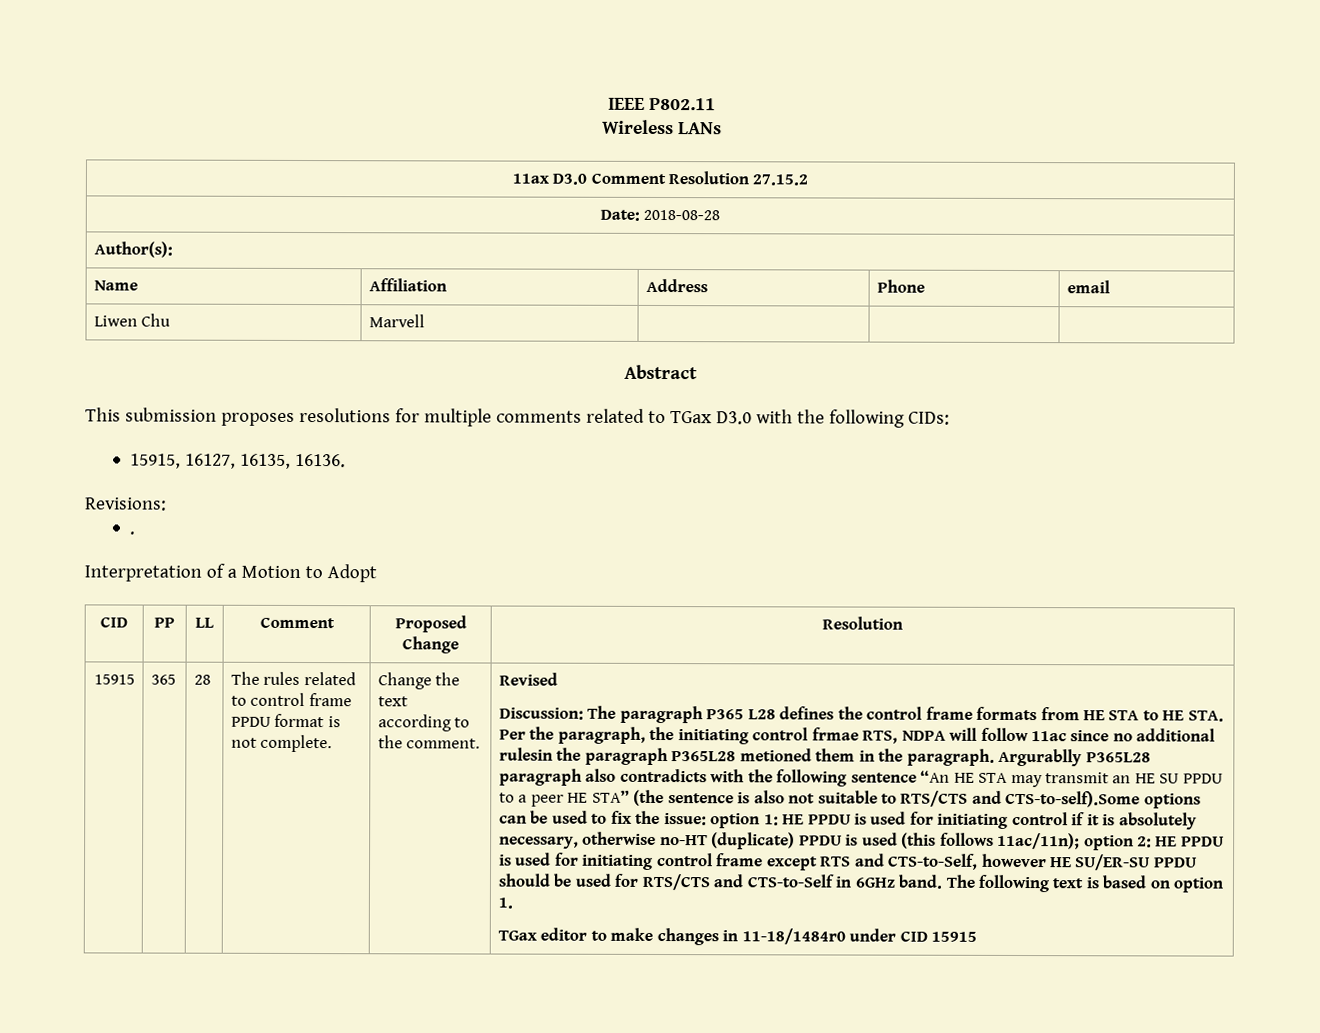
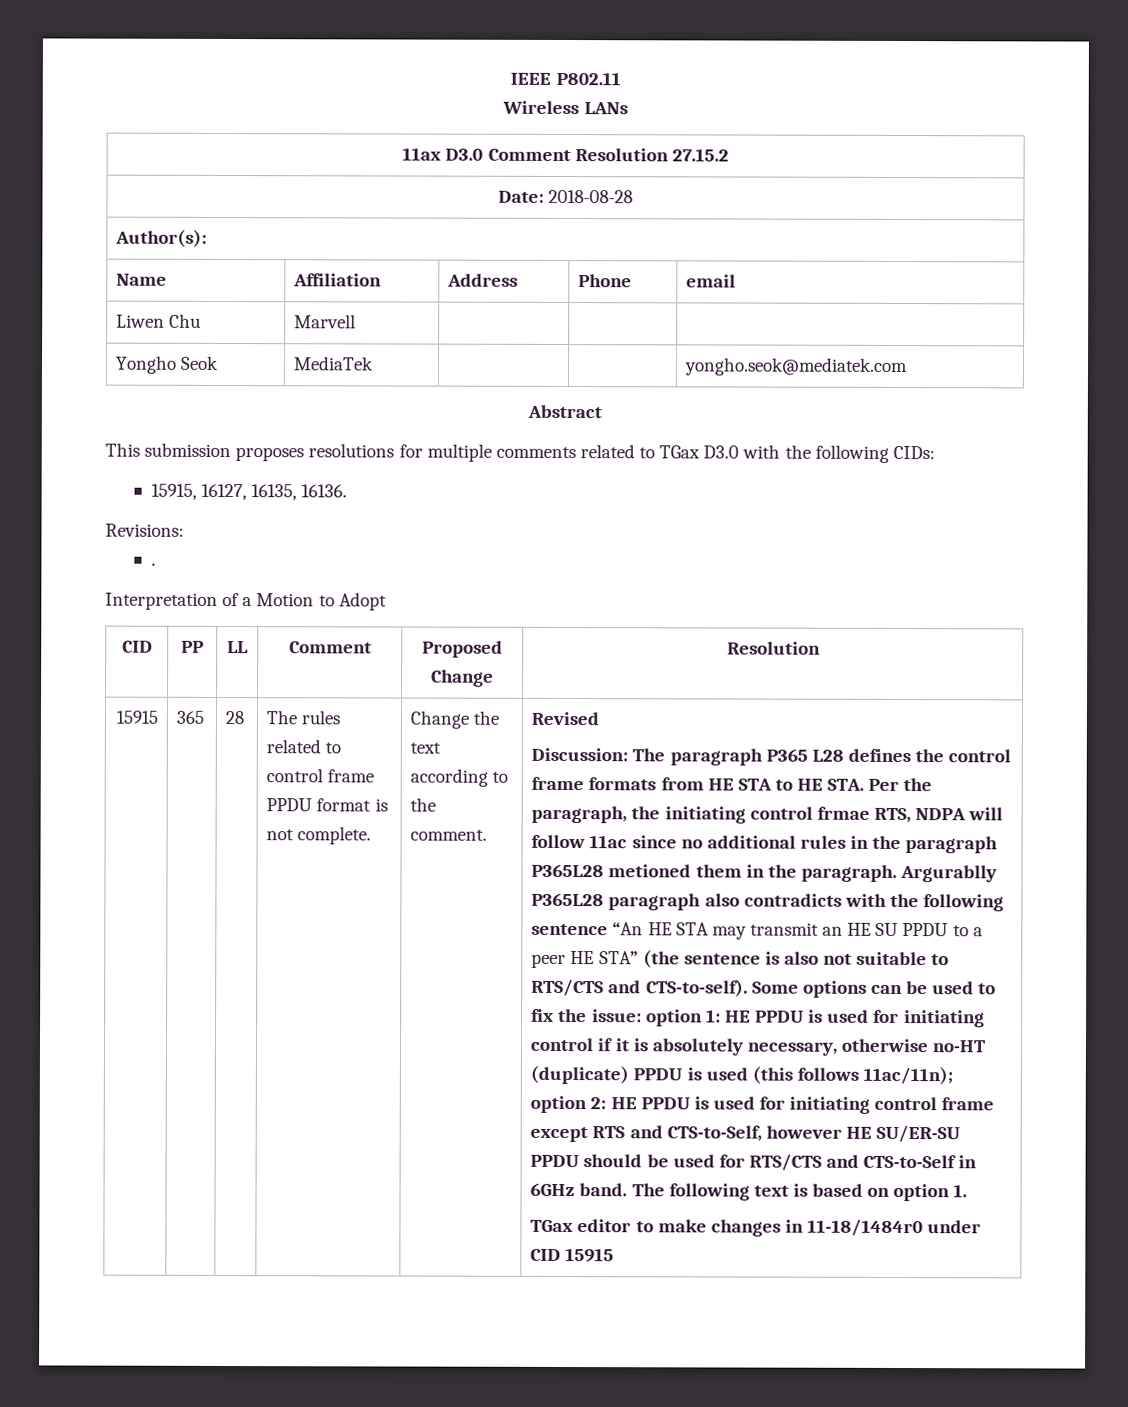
(425, 321) none -> [115,355,220,374] [293,356,375,371] [684,357,909,377] // Yongho Seok | MediaTek | | | yongho.seok@mediatek.com
[498,747,553,761] rulesin -> [799,835,870,849] rules in
[1005,790,1141,808] CTS-to-self).Some -> [645,979,799,998] CTS-to-self). Some

